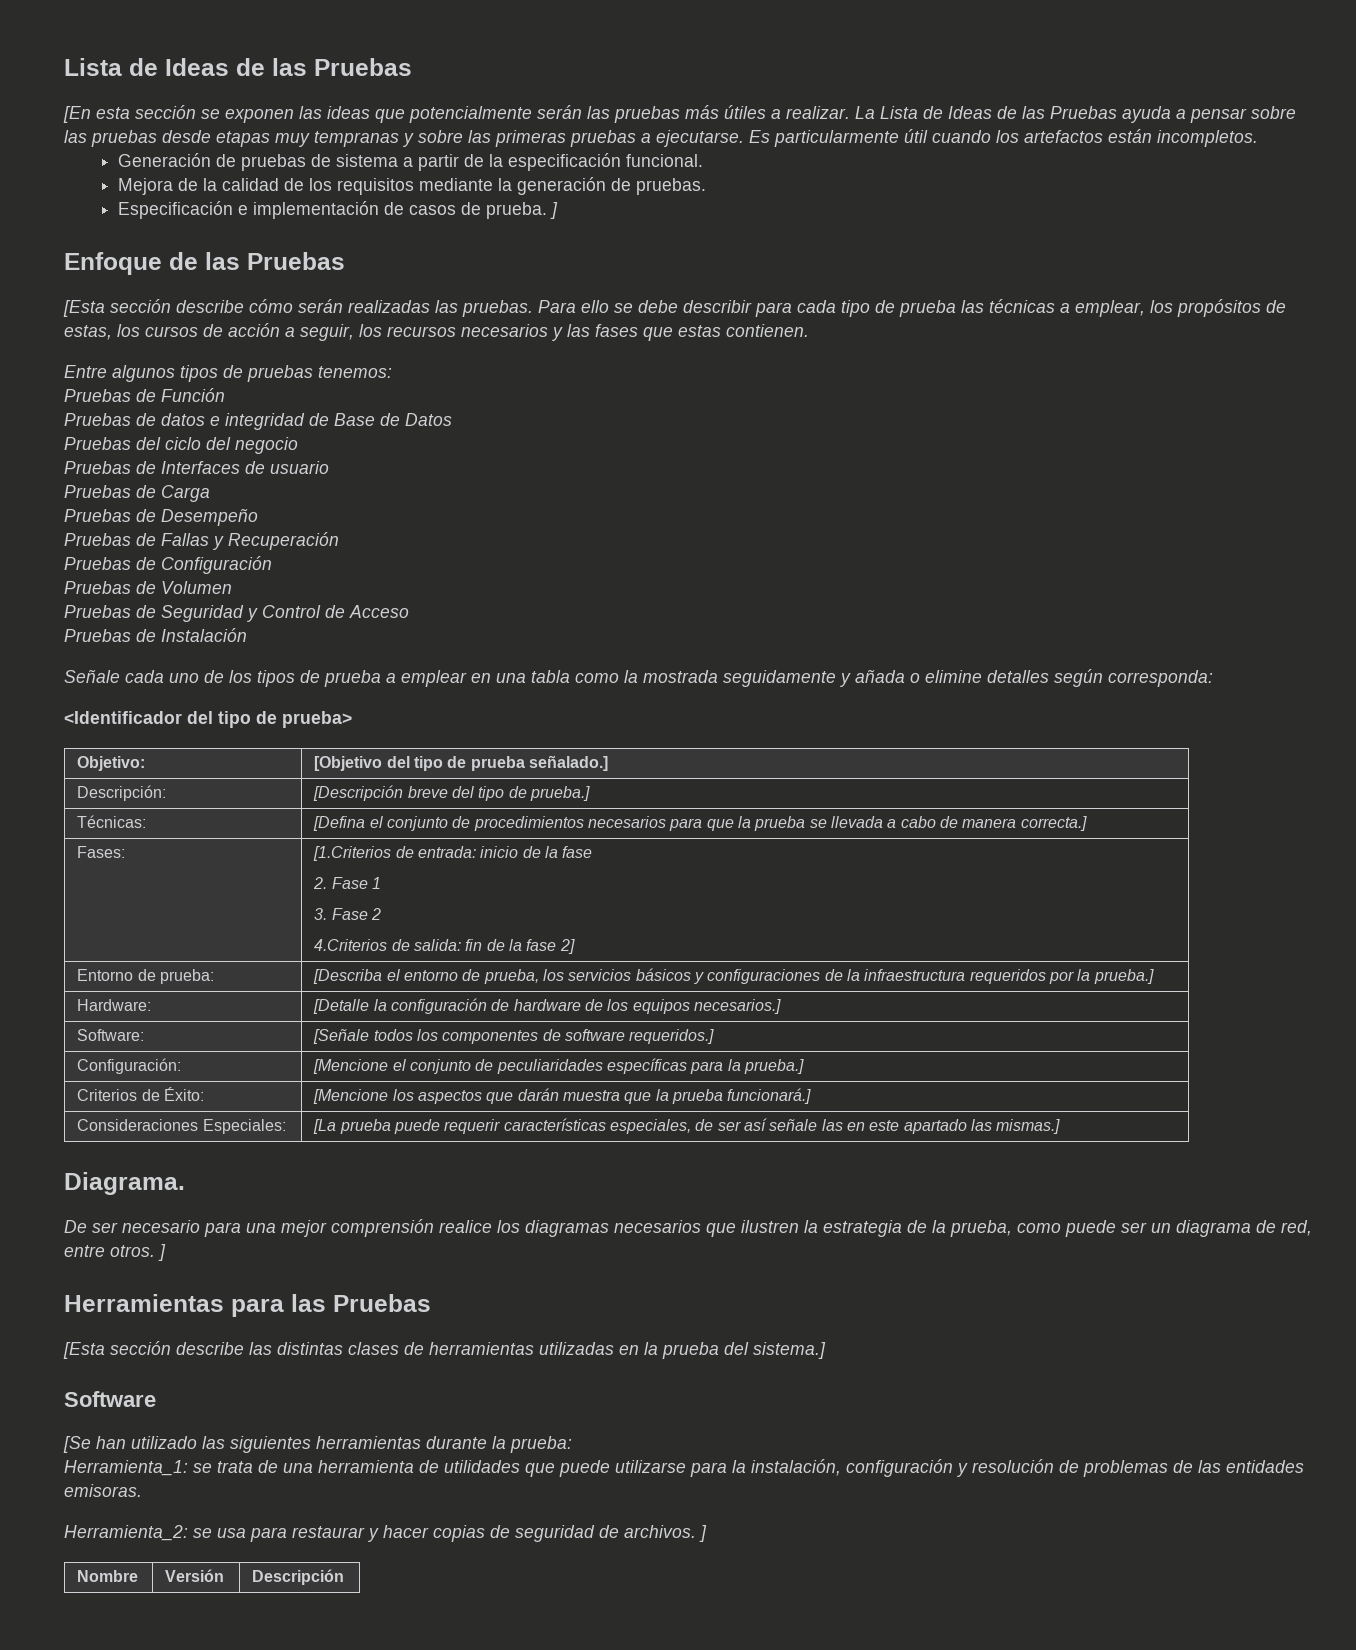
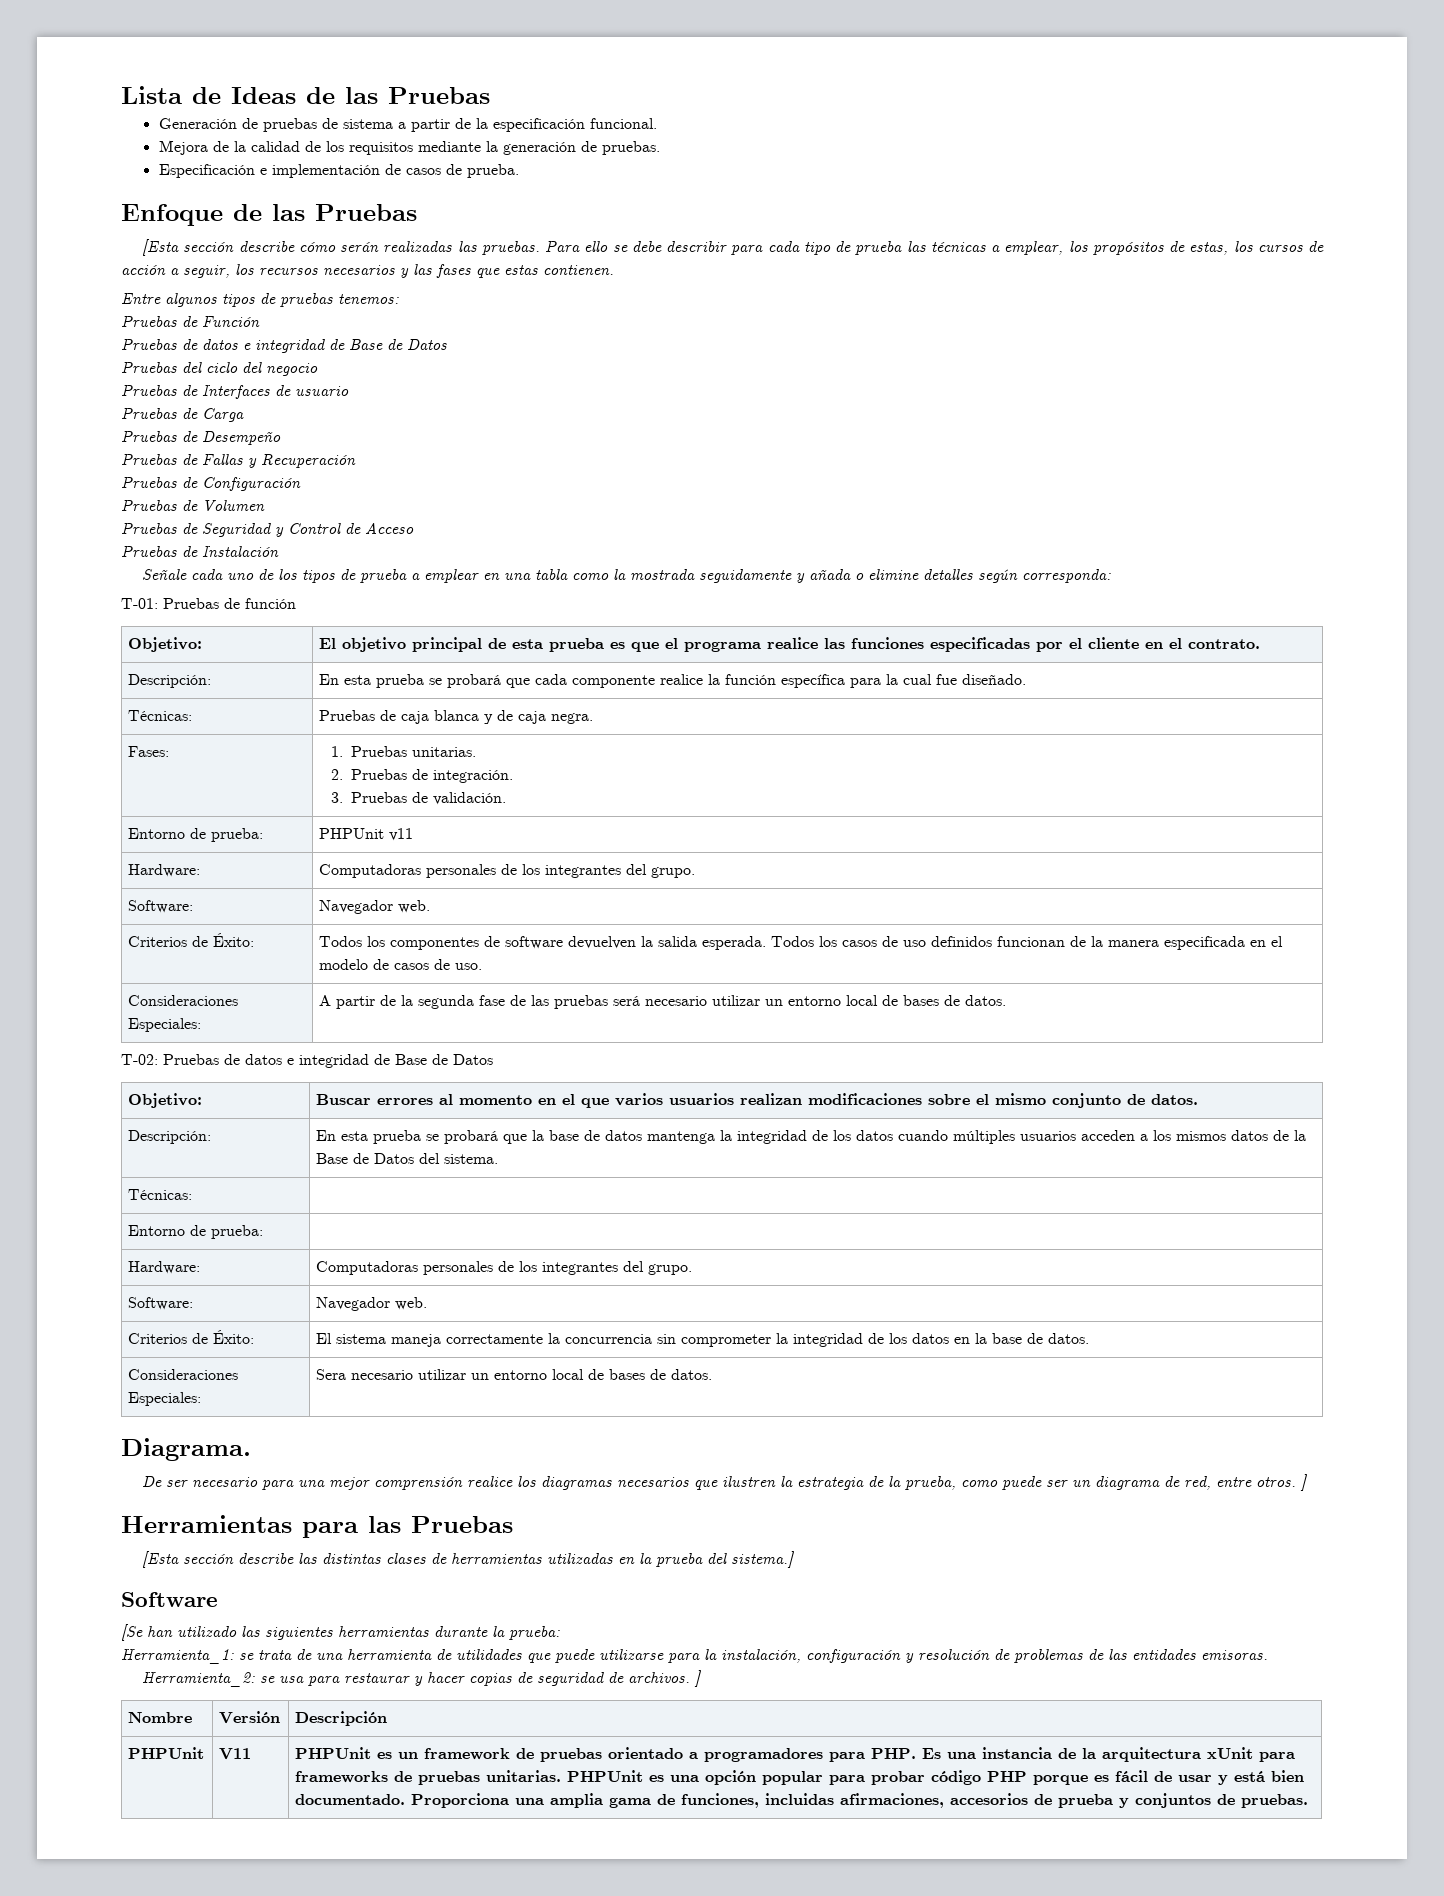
[64,58,412,76] [63,105,1296,123] [64,129,1258,147] Lista de Ideas de las Pruebas // [En esta sección se exponen las ideas que potencialmente serán las pruebas más útiles a realizar. La Lista de Ideas de las Pruebas ayuda a pensar sobre las pruebas desde etapas muy tempranas y sobre las primeras pruebas a ejecutarse. Es particularmente útil cuando los artefactos están incompletos. -> [121,86,490,104] Lista de Ideas de las Pruebas
[550,202,559,219] ] -> (519, 171) none
[64,711,352,728] [77,756,146,771] [314,755,609,771] [77,785,167,801] [313,785,591,801] [77,815,147,828] [313,816,1087,831] [77,846,126,858] [313,846,593,861] [313,877,382,889] [314,908,382,920] [314,939,575,954] [77,969,215,984] [313,968,1154,984] [77,999,152,1011] [313,998,782,1014] [77,1029,145,1041] [313,1029,715,1044] [77,1058,182,1074] [313,1058,805,1074] [77,1087,205,1101] [313,1088,812,1104] [77,1119,286,1134] [313,1118,1061,1134] <Identificador del tipo de prueba> // Objetivo: | [Objetivo del tipo de prueba señalado.] // Descripción: | [Descripción breve del tipo de prueba.] // Técnicas: | [Defina el conjunto de procedimientos necesarios para que la prueba se llevada a cabo de manera correcta.] // Fases: | [1.Criterios de entrada: inicio de la fase // 2. Fase 1 // 3. Fase 2 // 4.Criterios de salida: fin de la fase 2] // Entorno de prueba: | [Describa el entorno de prueba, los servicios básicos y configuraciones de la infraestructura requeridos por la prueba.] // Hardware: | [Detalle la configuración de hardware de los equipos necesarios.] // Software: | [Señale todos los componentes de software requeridos.] // Configuración: | [Mencione el conjunto de peculiaridades específicas para la prueba.] // Criterios de Éxito: | [Mencione los aspectos que darán muestra que la prueba funcionará.] // Consideraciones Especiales: | [La prueba puede requerir características especiales, de ser así señale las en este apartado las mismas.] -> [121,598,296,609] [128,637,203,652] [319,637,1261,652] [128,674,212,688] [319,674,1027,688] [128,710,193,721] [319,710,594,724] [128,746,170,757] [331,746,477,757] [331,769,514,783] [331,792,507,805] [128,828,264,842] [319,828,414,841] [128,864,201,877] [319,864,696,878] [128,900,194,913] [319,900,431,914] [128,933,255,947] [319,936,1284,950] [319,959,483,970] [128,995,239,1006] [128,1018,202,1032] [319,995,1007,1009] [121,1054,493,1068] [128,1093,203,1108] [316,1093,1199,1108] [128,1130,212,1144] [316,1130,1307,1144] [316,1153,499,1164] [128,1189,193,1200] [128,1225,264,1239] [128,1261,201,1274] [316,1261,693,1275] [128,1297,194,1310] [316,1297,428,1311] [128,1330,255,1344] [316,1333,1090,1347] [128,1369,239,1380] [128,1392,202,1406] [316,1369,713,1380] T-01: Pruebas de función // Objetivo: | El objetivo principal de esta prueba es que el programa realice las funciones especificadas por el cliente en el contrato. // Descripción: | En esta prueba se probará que cada componente realice la función específica para la cual fue diseñado. // Técnicas: | Pruebas de caja blanca y de caja negra. // Fases: | 1. Pruebas unitarias. // 2. Pruebas de integración. // 3. Pruebas de validación. // Entorno de prueba: | PHPUnit v11 // Hardware: | Computadoras personales de los integrantes del grupo. // Software: | Navegador web. // Criterios de Éxito: | Todos los componentes de software devuelven la salida esperada. Todos los casos de uso definidos funcionan de la manera especificada en el modelo de casos de uso. // Consideraciones Especiales: | A partir de la segunda fase de las pruebas será necesario utilizar un entorno local de bases de datos. // T-02: Pruebas de datos e integridad de Base de Datos // Objetivo: | Buscar errores al momento en el que varios usuarios realizan modificaciones sobre el mismo conjunto de datos. // Descripción: | En esta prueba se probará que la base de datos mantenga la integridad de los datos cuando múltiples usuarios acceden a los mismos datos de la Base de Datos del sistema. // Técnicas: | // Entorno de prueba: | // Hardware: | Computadoras personales de los integrantes del grupo. // Software: | Navegador web. // Criterios de Éxito: | El sistema maneja correctamente la concurrencia sin comprometer la integridad de los datos en la base de datos. // Consideraciones Especiales: | Sera necesario utilizar un entorno local de bases de datos.
(345, 1577) none -> [128,1747,205,1759] [219,1748,252,1760] [295,1747,1296,1762] [295,1770,1305,1785] [295,1793,1309,1808] // PHPUnit | V11 | PHPUnit es un framework de pruebas orientado a programadores para PHP. Es una instancia de la arquitectura xUnit para frameworks de pruebas unitarias. PHPUnit es una opción popular para probar código PHP porque es fácil de usar y está bien documentado. Proporciona una amplia gama de funciones, incluidas afirmaciones, accesorios de prueba y conjuntos de pruebas.

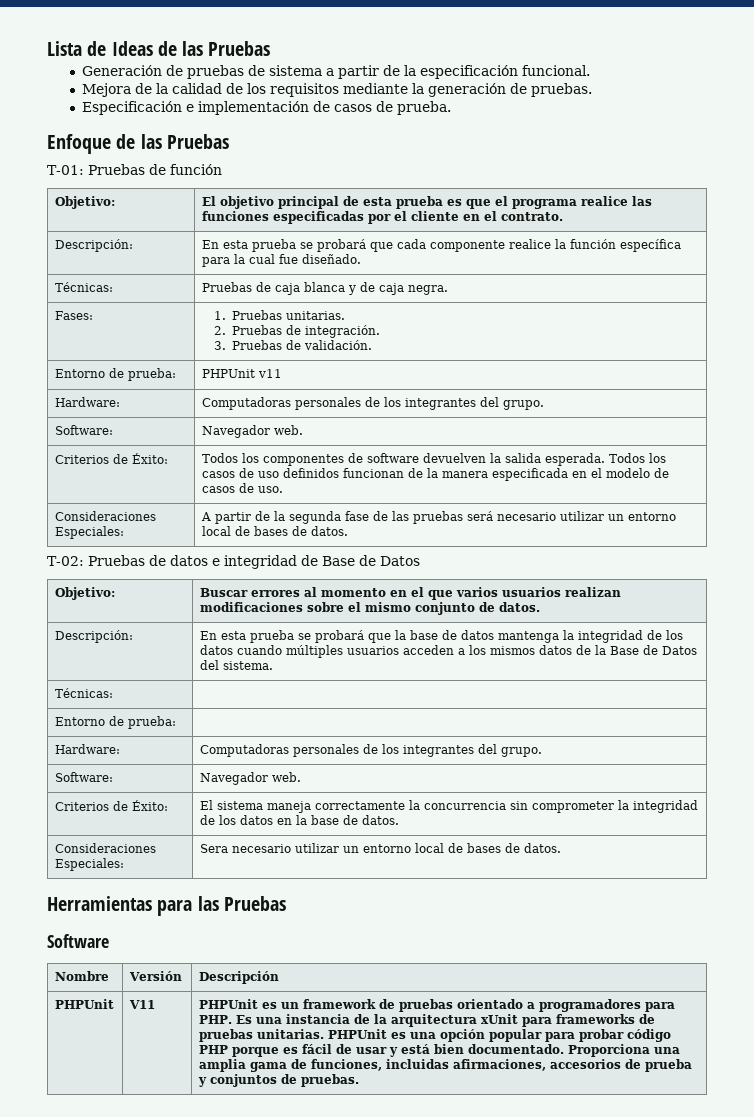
[142,239,1324,256] [121,264,614,278] [121,293,399,307] [121,315,260,327] [121,338,447,353] [121,361,318,376] [121,384,349,399] [121,407,244,422] [121,430,281,445] [121,453,356,468] [121,476,301,491] [121,499,265,511] [121,522,414,537] [121,545,279,557] [142,569,1112,583] // [Esta sección describe cómo serán realizadas las pruebas. Para ello se debe describir para cada tipo de prueba las técnicas a emplear, los propósitos de estas, los cursos de acción a seguir, los recursos necesarios y las fases que estas contienen. // Entre algunos tipos de pruebas tenemos: // Pruebas de Función // Pruebas de datos e integridad de Base de Datos // Pruebas del ciclo del negocio // Pruebas de Interfaces de usuario // Pruebas de Carga // Pruebas de Desempeño // Pruebas de Fallas y Recuperación // Pruebas de Configuración // Pruebas de Volumen // Pruebas de Seguridad y Control de Acceso // Pruebas de Instalación // Señale cada uno de los tipos de prueba a emplear en una tabla como la mostrada seguidamente y añada o elimine detalles según corresponda: -> (229, 141) none
[121,1438,251,1461] [142,1474,1308,1491] [121,1515,513,1538] [142,1551,795,1568] [121,1592,218,1607] [121,1624,560,1641] [121,1649,1268,1664] [142,1670,702,1687] Diagrama. // De ser necesario para una mejor comprensión realice los diagramas necesarios que ilustren la estrategia de la prueba, como puede ser un diagrama de red, entre otros. ] // Herramientas para las Pruebas // [Esta sección describe las distintas clases de herramientas utilizadas en la prueba del sistema.] // Software // [Se han utilizado las siguientes herramientas durante la prueba: // Herramienta_1: se trata de una herramienta de utilidades que puede utilizarse para la instalación, configuración y resolución de problemas de las entidades emisoras. // Herramienta_2: se usa para restaurar y hacer copias de seguridad de archivos. ] -> [47,896,286,916] [47,934,109,948] Herramientas para las Pruebas // Software

